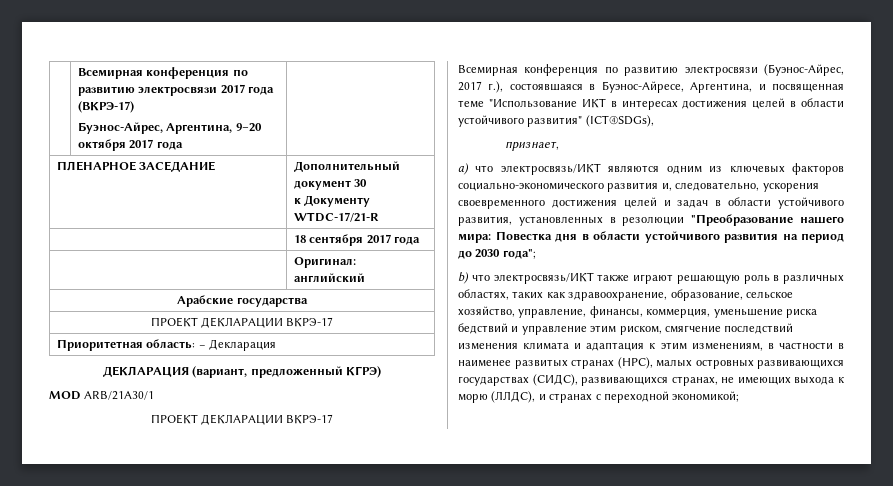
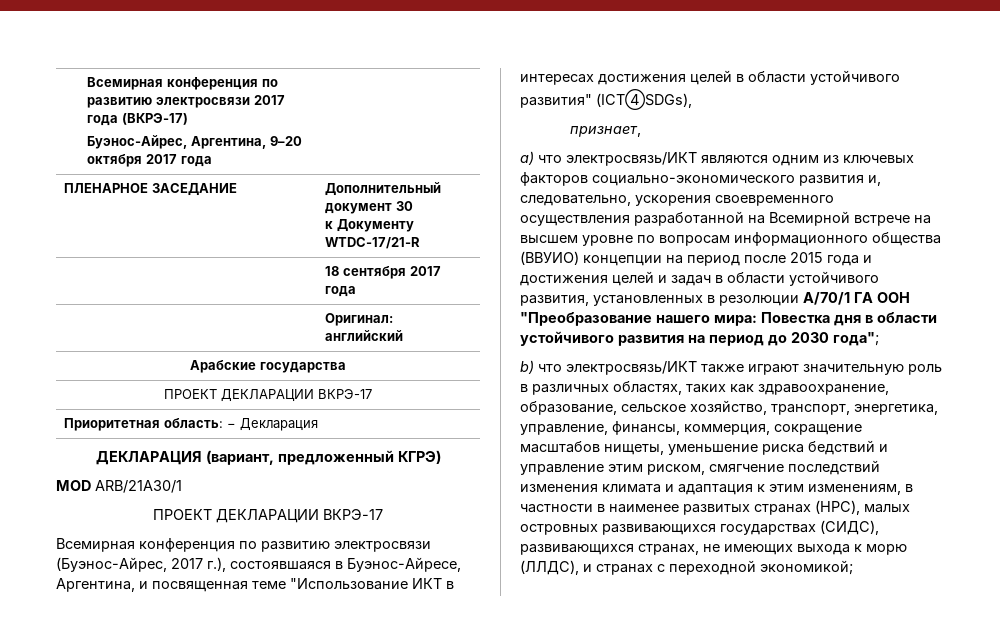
(545, 204) none -> [520,211,931,226] [520,232,941,246] [520,251,872,266] осуществления разработанной на Всемирной встрече на высшем уровне по вопросам информационного общества (ВВУИО) концепции на период после 2015 года и
(685, 221) none -> [803,292,910,305] A/70/1 ГА ООН
[676,275,740,284] решающую -> [803,364,904,375] значительную
(515, 311) none -> [771,404,938,415] транспорт, энергетика,
(711, 313) none -> [774,424,862,435] [520,441,664,455] сокращение масштабов нищеты,

